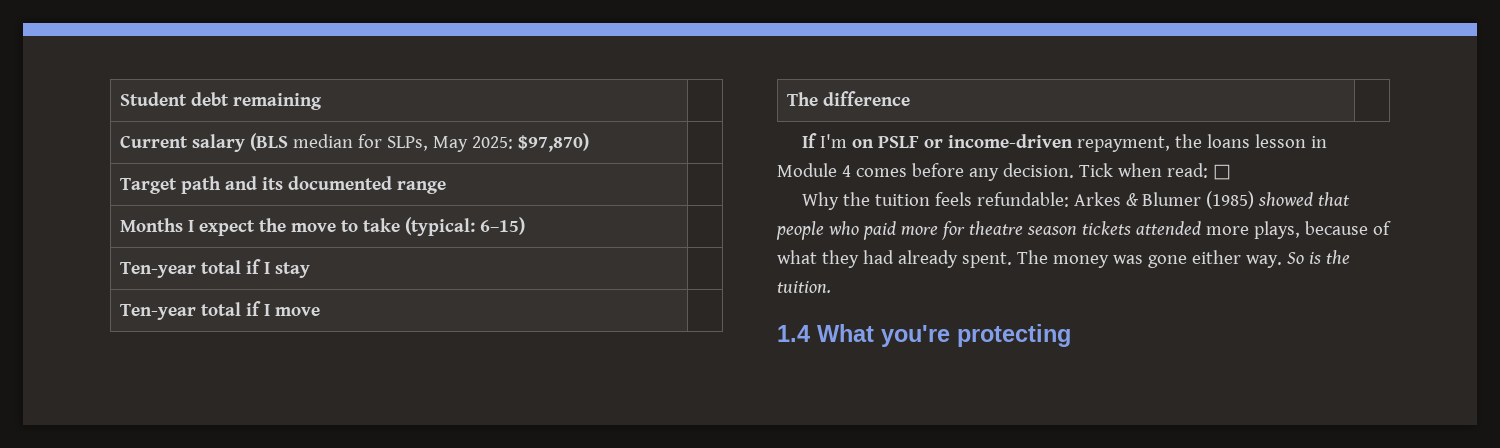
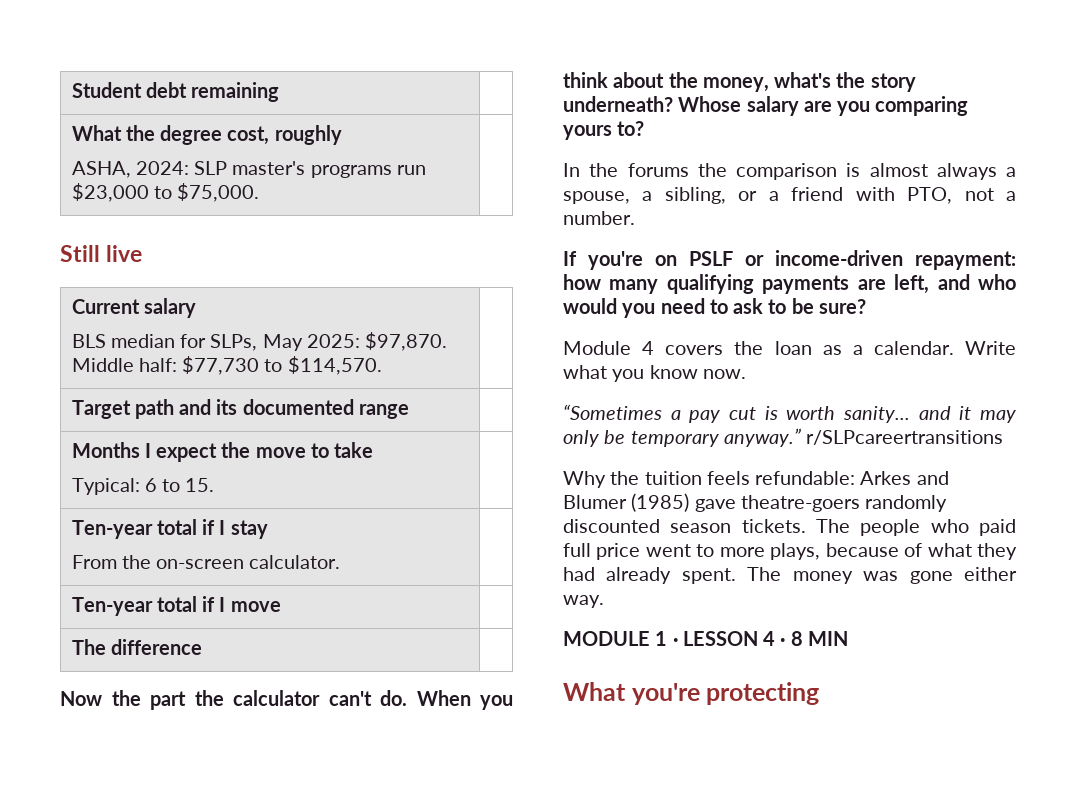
(323, 101) none -> [71,125,342,145] [71,161,426,178] [71,183,260,202] [60,245,143,262] // What the degree cost, roughly // ASHA, 2024: SLP master's programs run $23,000 to $75,000. | // Still live
[250,133,289,151] (BLS -> [71,334,106,348] // BLS
[518,133,590,152] $97,870) -> [365,332,448,351] [71,356,382,375] $97,870. Middle half: $77,730 to $114,570.
[405,217,526,236] (typical: 6–15) -> [71,478,215,495] // Typical: 6 to 15.
(311, 270) none -> [71,555,341,569] // From the on-screen calculator.
(911, 98) none -> [60,690,513,710] [563,72,916,92] [563,96,969,116] [563,121,645,140] [563,163,1016,180] [563,187,1017,204] [563,211,635,225] // Now the part the calculator can't do. When you think about the money, what's the story underneath? Whose salary are you comparing yours to? // In the forums the comparison is almost always a spouse, a sibling, or a friend with PTO, not a number.
[819,134,847,148] I'm -> [588,251,643,270] you're
[1076,134,1327,152] [777,163,1231,181] repayment, the loans lesson in Module 4 comes before any decision. Tick when read: □ -> [915,251,1016,270] [563,274,1016,294] [563,298,866,318] [563,341,1016,355] [563,365,746,382] [563,404,1016,423] [563,428,1004,447] repayment: how many qualifying payments are left, and who would you need to ask to be sure? // Module 4 covers the loan as a calendar. Write what you know now. // “Sometimes a pay cut is worth sanity... and it may only be temporary anyway.” r/SLPcareertransitions
[1125,193,1139,206] & -> [916,471,949,485] and
[1257,192,1350,206] [776,221,1201,240] showed that people who paid more for theatre season tickets attended -> [694,495,948,512] [563,519,1016,536] [563,543,715,560] gave theatre-goers randomly discounted season tickets. The people who paid full price went to
[1286,250,1350,264] [777,281,831,293] [777,325,810,342] So is the tuition. // 1.4 -> [563,631,848,646] // MODULE 1 · LESSON 4 · 8 MIN //

